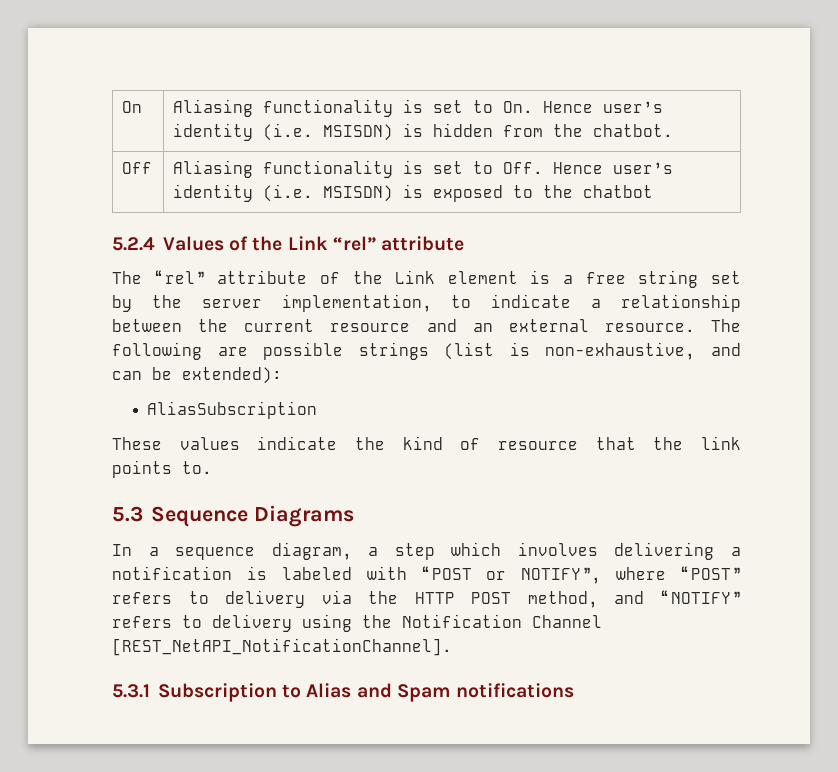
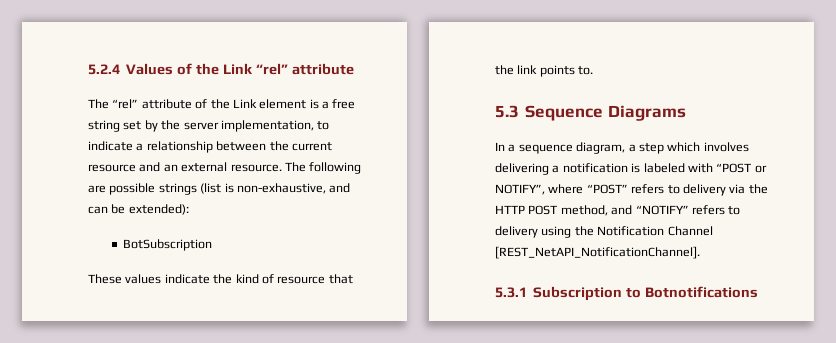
[122,101,143,113] [173,99,664,117] [173,123,674,141] [122,162,153,174] [173,160,674,178] [173,184,654,202] On | Aliasing functionality is set to On. Hence user’s identity (i.e. MSISDN) is hidden from the chatbot. // Off | Aliasing functionality is set to Off. Hence user’s identity (i.e. MSISDN) is exposed to the chatbot // -> (88, 69) none
[146,401,317,419] AliasSubscription -> [123,239,213,251] BotSubscription
[306,683,575,702] Alias and Spam notifications -> [645,286,759,298] Botnotifications

